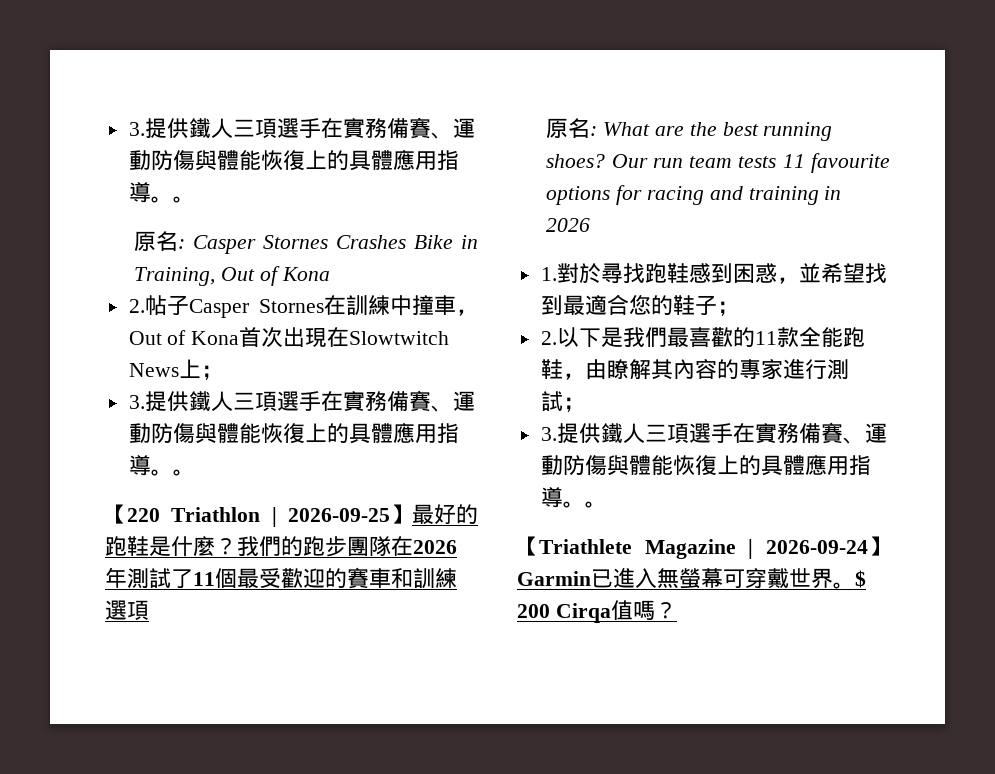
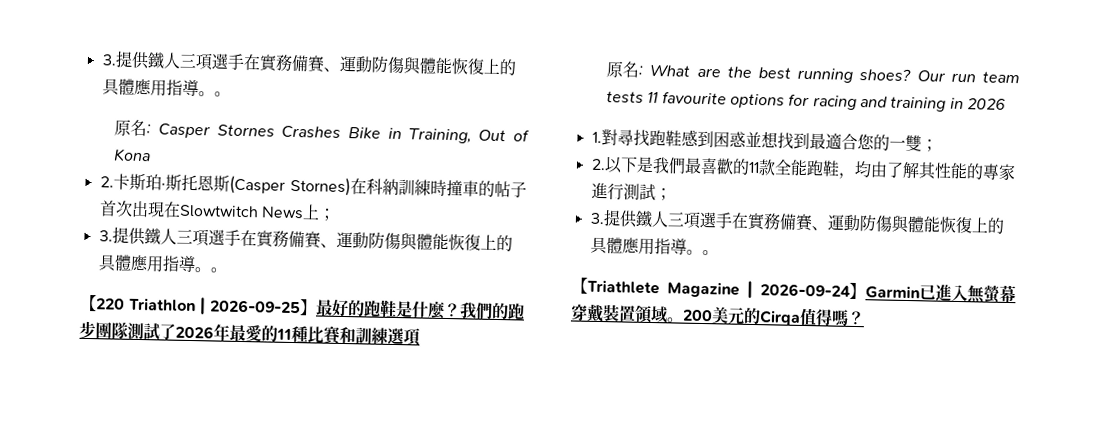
[144,295,478,318] [128,330,240,345] 帖子Casper Stornes在訓練中撞車，Out of Kona -> [112,173,527,198] 卡斯珀·斯托恩斯(Casper Stornes)在科納訓練時撞車的帖子
[391,536,457,556] [105,567,391,589] 在2026年測試了11個最受歡迎的賽車 -> [127,322,341,344] 測試了2026年最愛的11種比賽
[578,263,601,283] 於 -> (618, 137) none
[776,263,865,284] ，並希望 -> [744,131,779,149] 並想
[672,295,717,315] 鞋子 -> [888,134,922,152] 一雙
[584,359,717,380] 由瞭解其內容 -> [853,160,968,180] 均由了解其性能
[723,568,866,589] [517,600,633,623] 可穿戴世界。$ 200 Cirqa值 -> [570,303,833,327] 穿戴裝置領域。200美元的Cirqa值得

